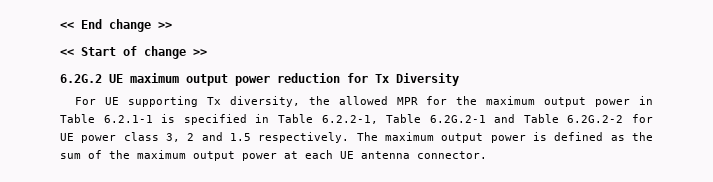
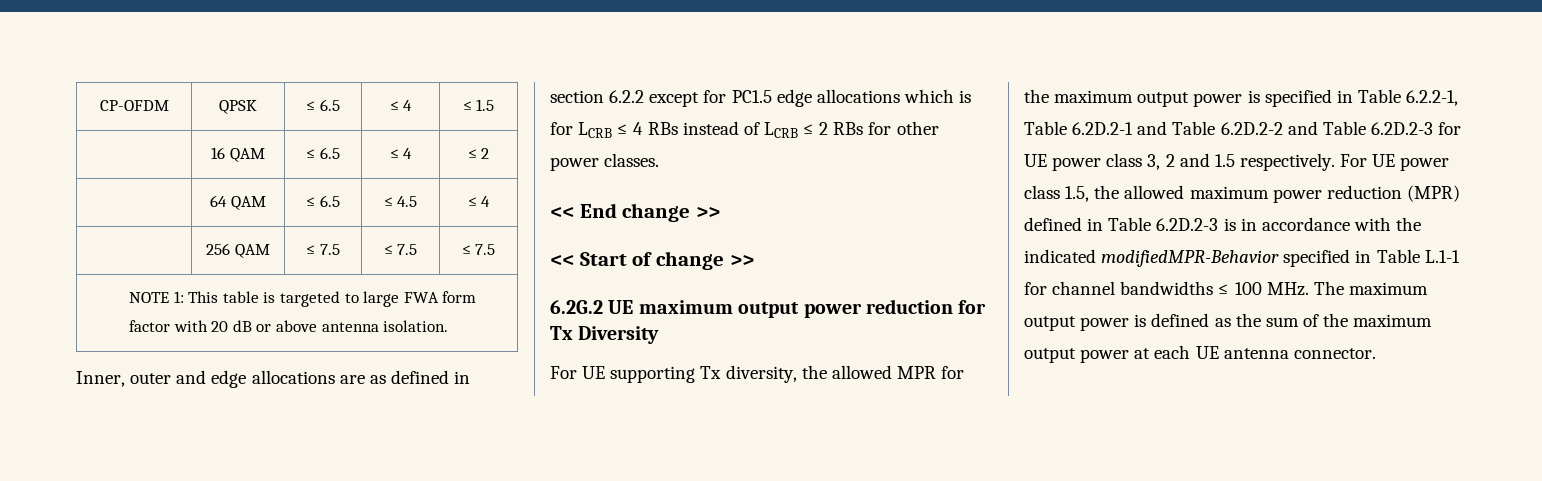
(60, 25) none -> [99,100,169,111] [219,100,257,114] [306,99,340,111] [389,100,413,111] [462,99,495,111] [211,147,265,162] [306,147,340,159] [389,148,413,159] [467,148,490,159] [210,195,266,210] [306,195,340,207] [383,196,418,207] [467,196,491,207] [206,243,270,258] [306,244,340,255] [383,244,418,255] [461,244,496,255] [129,291,477,307] [129,320,449,332] [76,370,471,388] [550,89,972,107] [550,121,939,138] [550,153,660,171] CP-OFDM | QPSK | ≤ 6.5 | ≤ 4 | ≤ 1.5 // | 16 QAM | ≤ 6.5 | ≤ 4 | ≤ 2 // | 64 QAM | ≤ 6.5 | ≤ 4.5 | ≤ 4 // | 256 QAM | ≤ 7.5 | ≤ 7.5 | ≤ 7.5 // NOTE 1: This table is targeted to large FWA form factor with 20 dB or above antenna isolation. // Inner, outer and edge allocations are as defined in section 6.2.2 except for PC1.5 edge allocations which is for LCRB ≤ 4 RBs instead of LCRB ≤ 2 RBs for other power classes. //
[639,96,653,105] [60,114,153,123] in Table 6.2.1-1 -> (1243, 100) none
[429,114,624,123] 6.2G.2-1 and Table 6.2G.2-2 -> [1072,121,1433,135] 6.2D.2-1 and Table 6.2D.2-2 and Table 6.2D.2-3
(350, 137) none -> [1340,154,1450,171] [1024,185,1460,203] [1024,217,1422,231] [1024,249,1460,267] [1024,281,1309,296] For UE power class 1.5, the allowed maximum power reduction (MPR) defined in Table 6.2D.2-3 is in accordance with the indicated modifiedMPR-Behavior specified in Table L.1-1 for channel bandwidths ≤ 100 MHz.

